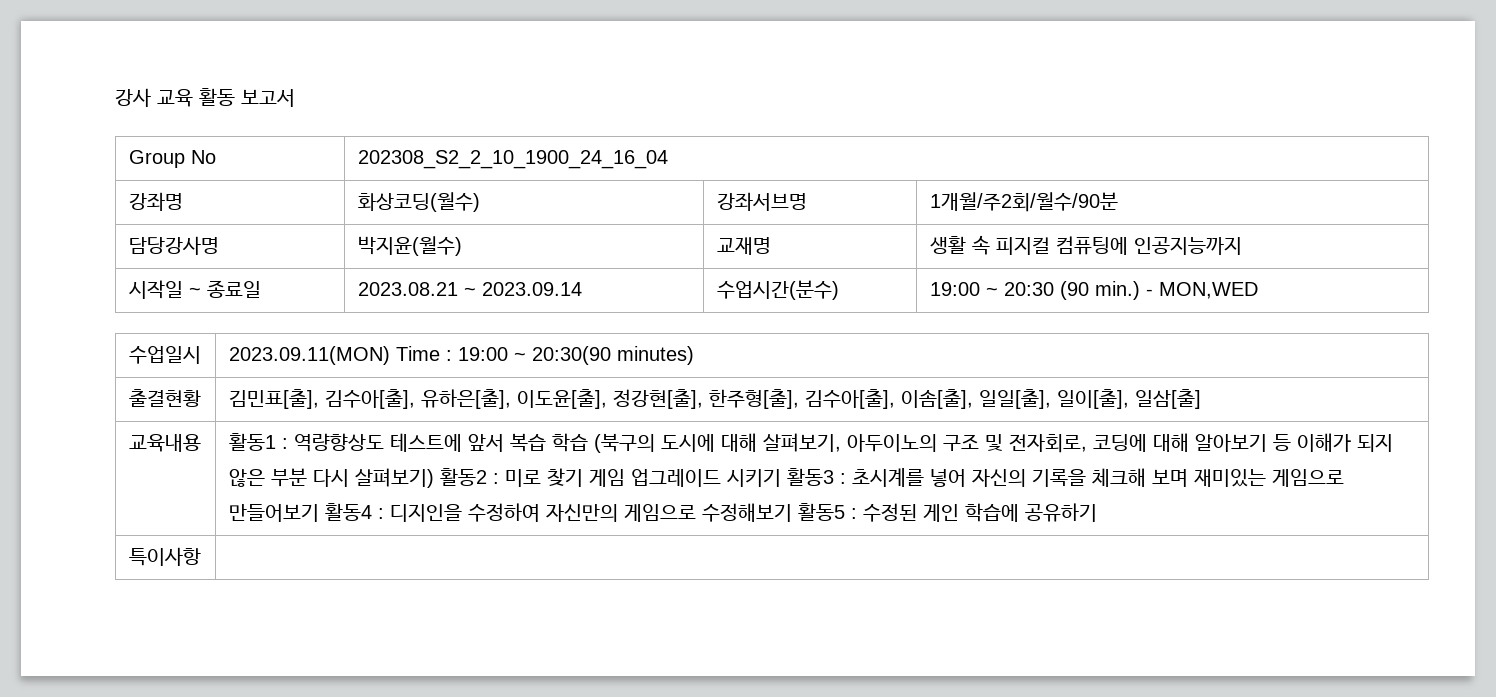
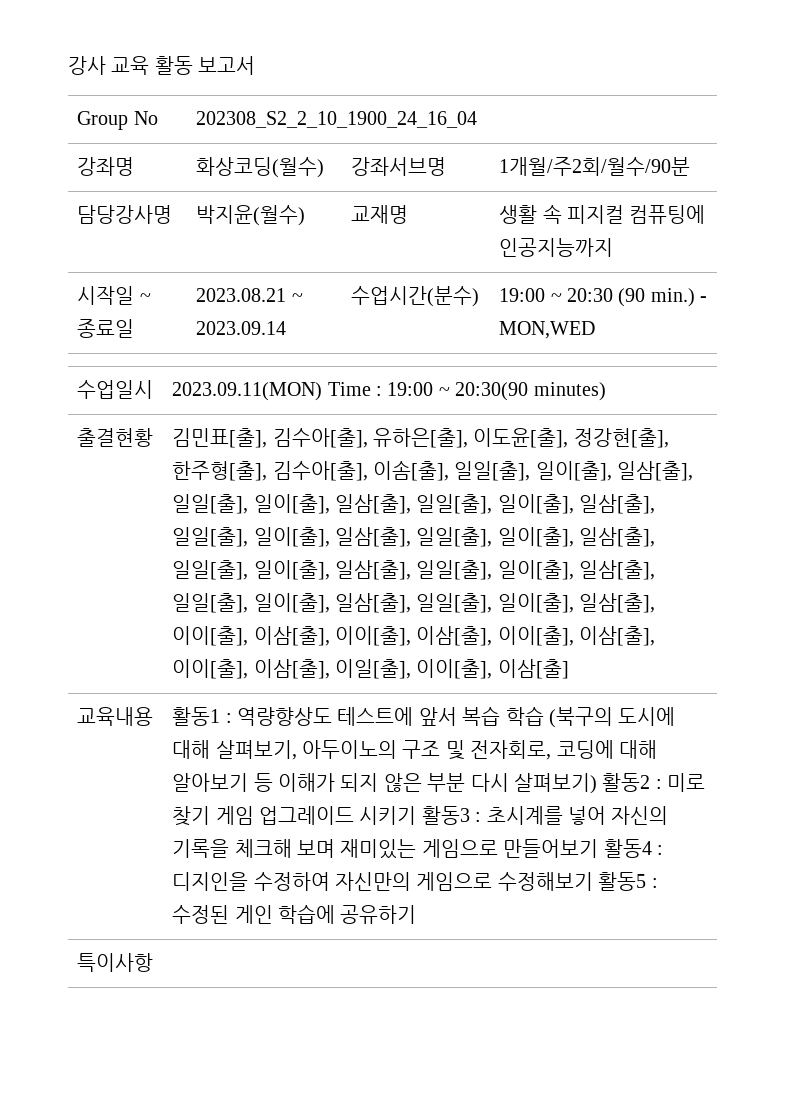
[1134,389,1201,409] 일삼[출] -> [617,461,694,481] [172,494,656,514] [172,527,656,547] [172,560,656,580] [172,593,656,613] [172,626,656,646] [172,659,569,679] 일삼[출], 일일[출], 일이[출], 일삼[출], 일일[출], 일이[출], 일삼[출], 일일[출], 일이[출], 일삼[출], 일일[출], 일이[출], 일삼[출], 일일[출], 일이[출], 일삼[출], 일일[출], 일이[출], 일삼[출], 일일[출], 일이[출], 일삼[출], 일일[출], 일이[출], 일삼[출], 이이[출], 이삼[출], 이이[출], 이삼[출], 이이[출], 이삼[출], 이이[출], 이삼[출], 이일[출], 이이[출], 이삼[출]

